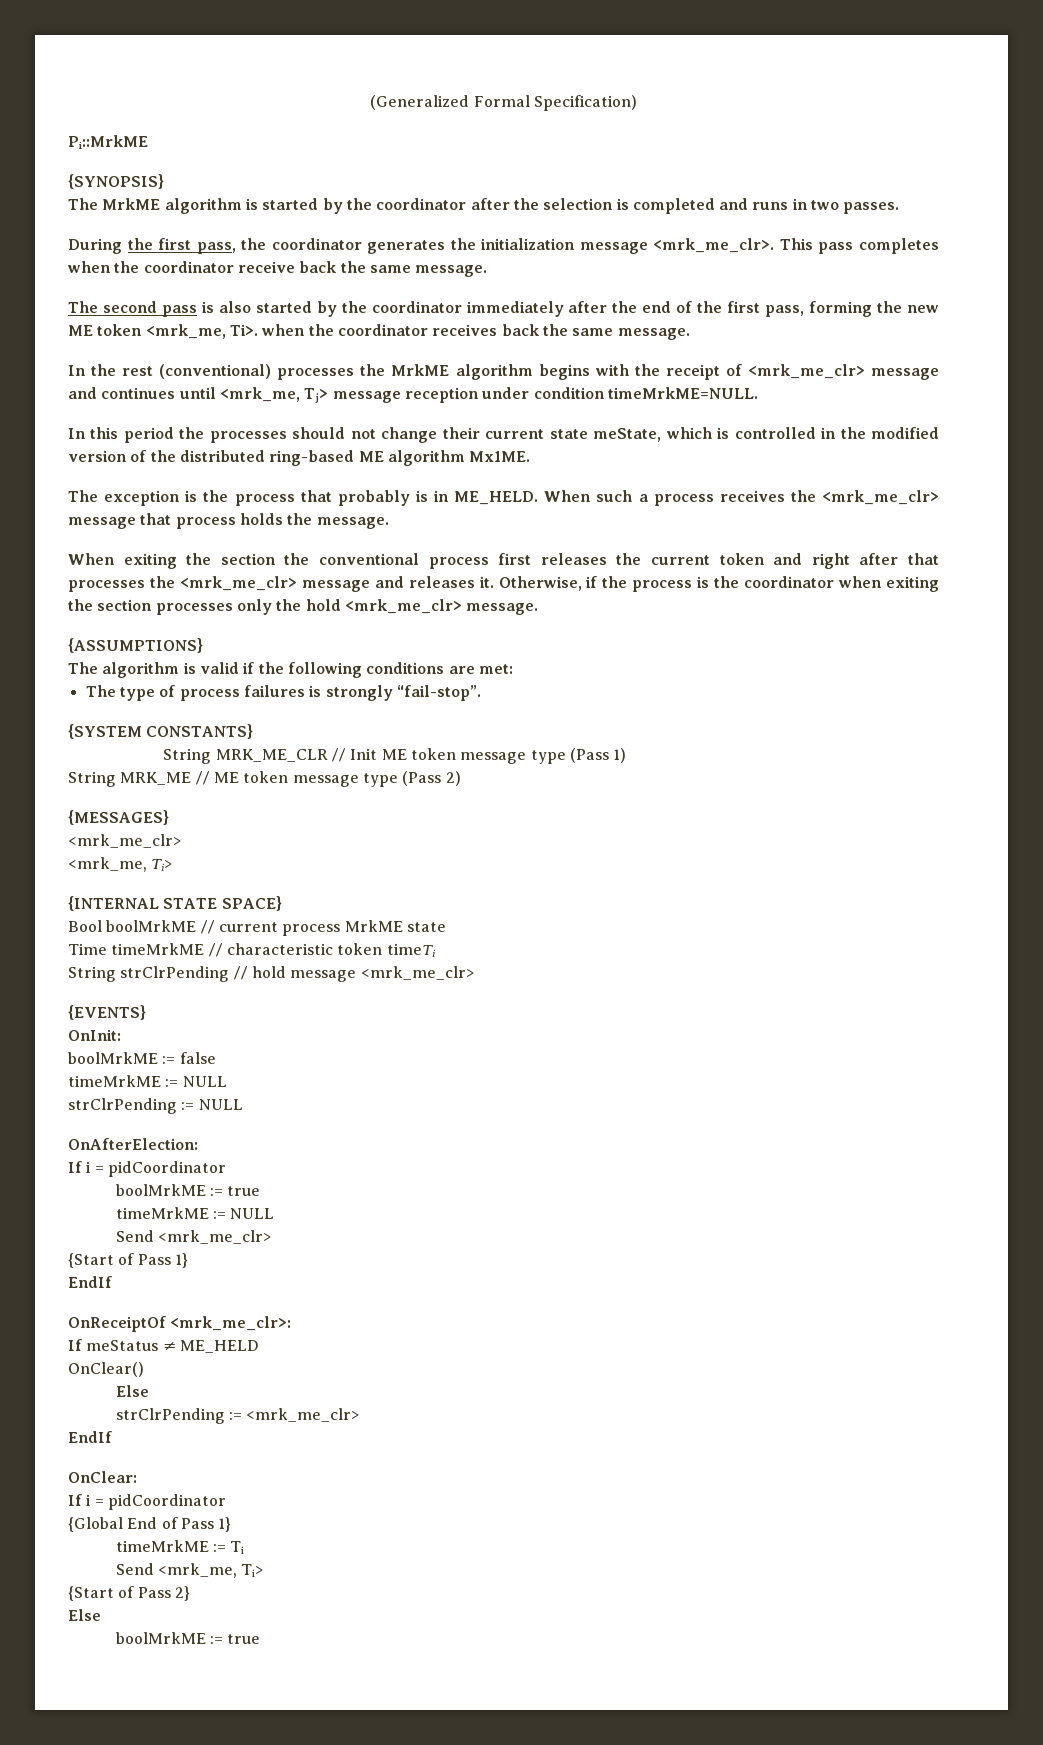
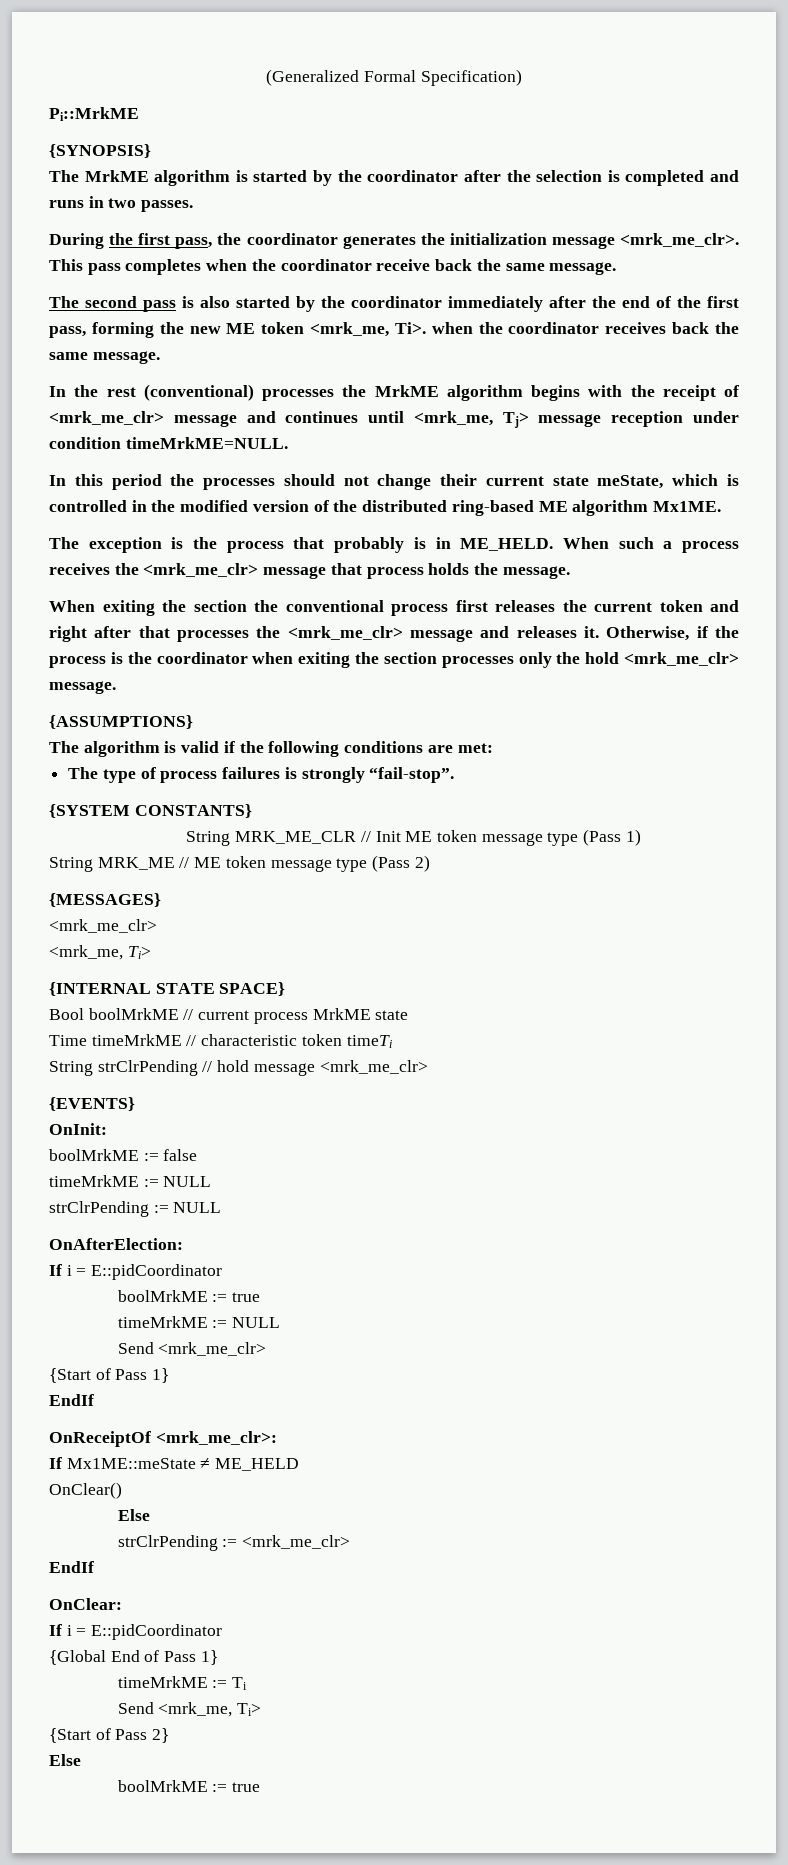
[107,1161,226,1177] pidCoordinator -> [91,1264,223,1280] Е::pidCoordinator
[86,1340,159,1351] meStatus -> [66,1458,196,1469] Mx1ME::meStatе
[107,1494,226,1510] pidCoordinator -> [91,1624,223,1640] Е::pidCoordinator

